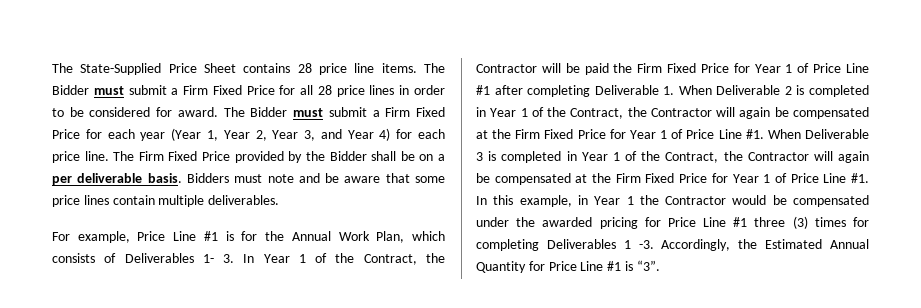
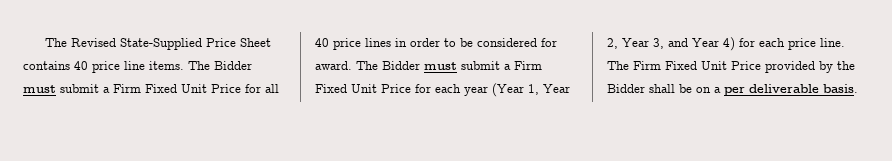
[52,63,73,73] The -> [44,38,116,47] The Revised
[297,63,312,73] 28 -> [74,61,88,70] 40
(242, 90) none -> [181,84,207,93] Unit
[317,85,332,95] 28 -> [315,38,329,47] 40
(445, 112) none -> [351,84,377,93] Unit
(198, 156) none -> [701,61,727,70] Unit
[186,173,446,183] [52,195,280,207] [52,231,445,243] [52,253,445,265] [476,63,870,75] [476,85,869,97] [476,107,869,119] [476,129,869,139] [476,151,869,163] [476,173,869,185] [476,195,869,207] [476,216,869,229] [476,239,869,251] [476,260,660,273] Bidders must note and be aware that some price lines contain multiple deliverables. // For example, Price Line #1 is for the Annual Work Plan, which consists of Deliverables 1- 3. In Year 1 of the Contract, the Contractor will be paid the Firm Fixed Price for Year 1 of Price Line #1 after completing Deliverable 1. When Deliverable 2 is completed in Year 1 of the Contract, the Contractor will again be compensated at the Firm Fixed Price for Year 1 of Price Line #1. When Deliverable 3 is completed in Year 1 of the Contract, the Contractor will again be compensated at the Firm Fixed Price for Year 1 of Price Line #1. In this example, in Year 1 the Contractor would be compensated under the awarded pricing for Price Line #1 three (3) times for completing Deliverables 1 -3. Accordingly, the Estimated Annual Quantity for Price Line #1 is “3”. -> (858, 88) none

